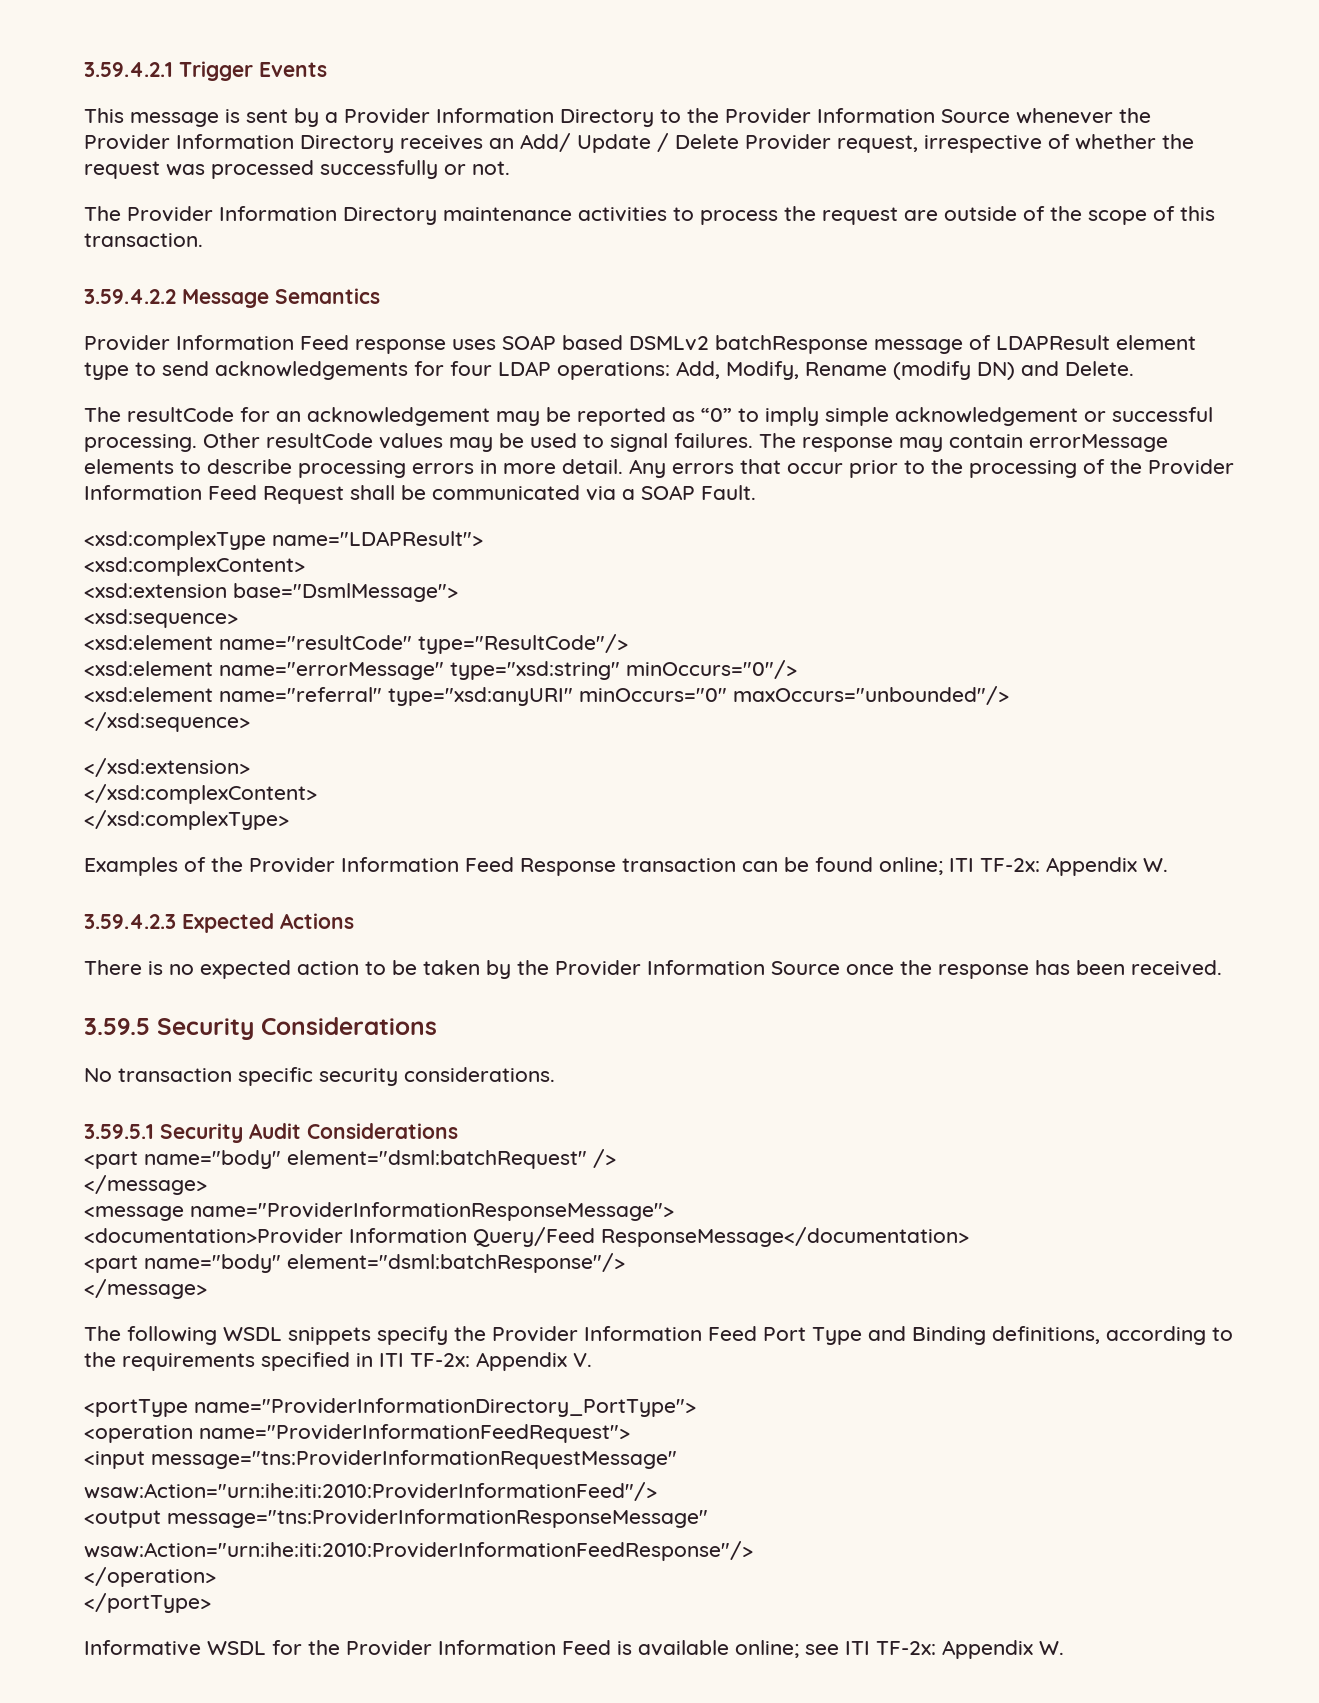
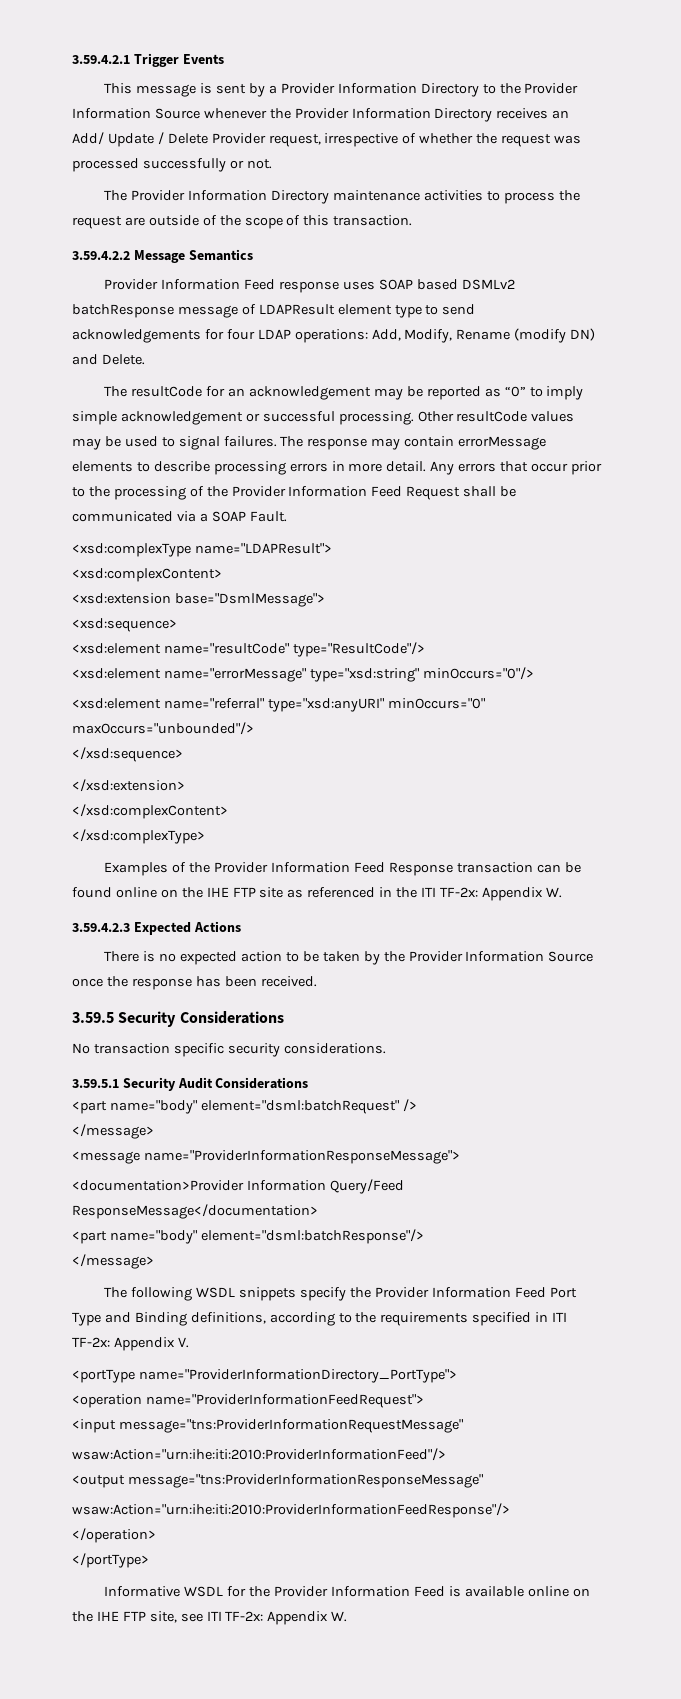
[879,857,943,875] online; -> [115,887,418,898] online on the IHE FTP site as referenced in the
[735,1640,799,1658] online; -> [527,1586,590,1597] [72,1611,177,1623] online on the IHE FTP site,

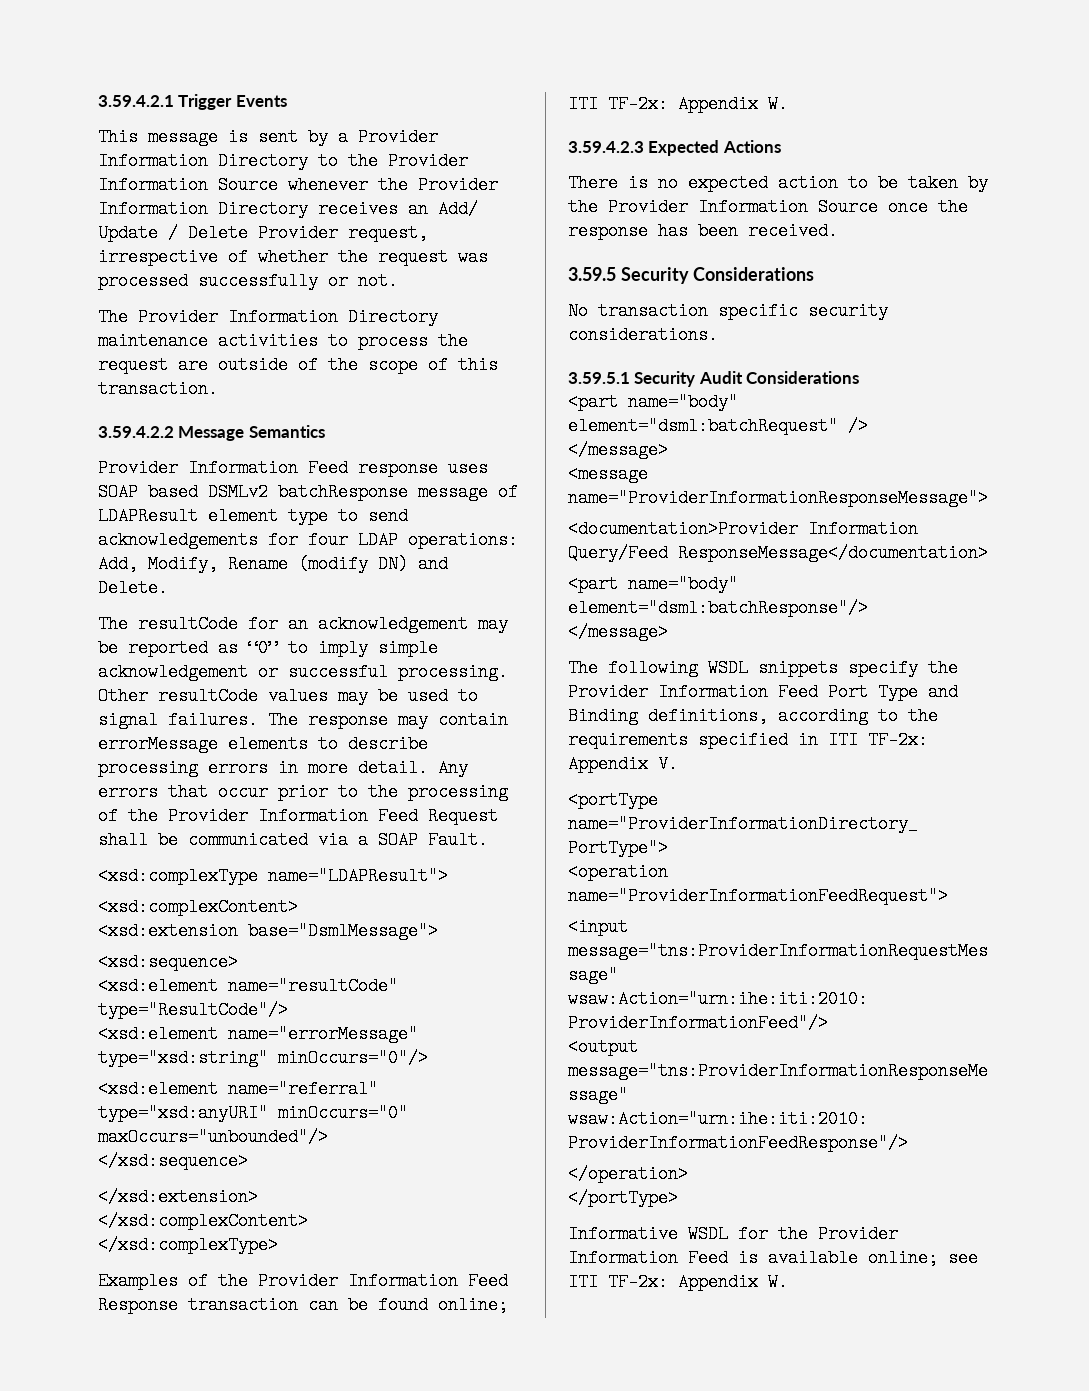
[115,887,418,898] online on the IHE FTP site as referenced in the -> [438,1296,508,1314] online;
[527,1586,590,1597] [72,1611,177,1623] online on the IHE FTP site, -> [868,1249,938,1267] online;

